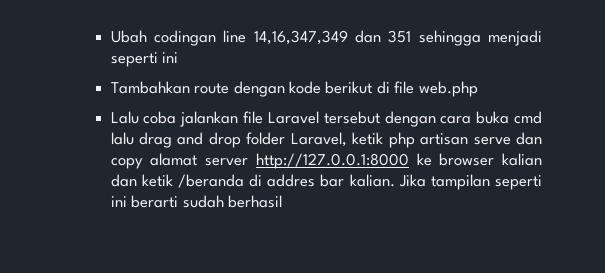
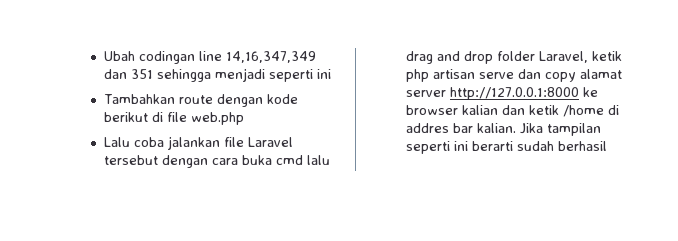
[177,174,244,188] /beranda -> [562,105,604,117] /home

